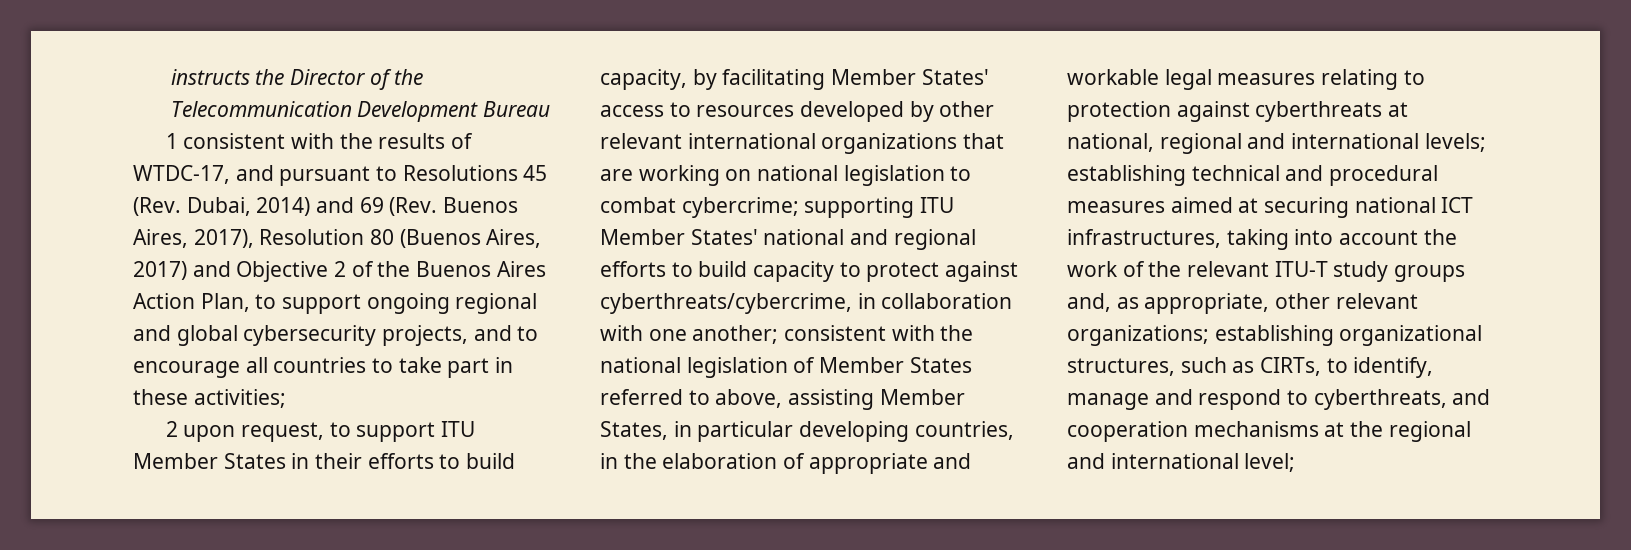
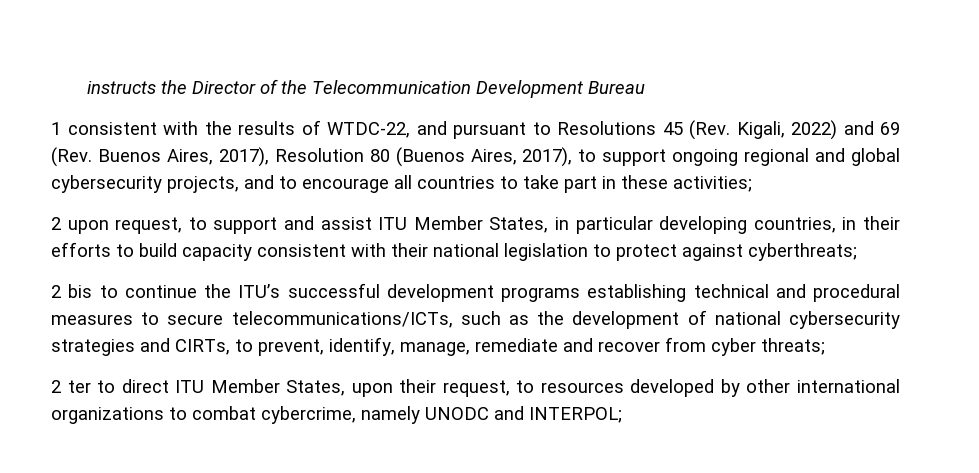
[133,165,230,184] WTDC-17, -> [327,122,410,138] WTDC-22,
[186,197,311,216] Dubai, 2014) -> [736,120,837,140] Kigali, 2022)
[133,261,546,282] [133,293,250,312] 2017) and Objective 2 of the Buenos Aires Action Plan, -> [522,147,573,167] 2017),
[440,421,475,437] [133,453,516,469] [600,69,989,90] [600,101,995,122] [600,133,1005,154] [600,165,972,186] [600,197,955,218] [600,229,976,250] [600,261,1019,282] [600,293,1013,314] [600,325,974,344] [600,357,972,378] [600,389,875,410] ITU Member States in their efforts to build capacity, by facilitating Member States' access to resources developed by other relevant international organizations that are working on national legislation to combat cybercrime; supporting ITU Member States' national and regional efforts to build capacity to protect against cyberthreats/cybercrime, in collaboration with one another; consistent with the national legislation of Member States referred to above, assisting -> [284,216,408,230] and assist ITU
[623,453,972,474] [1067,69,1425,90] [1067,101,1409,122] [1067,133,1486,154] the elaboration of appropriate and workable legal measures relating to protection against cyberthreats at national, regional and international levels; -> [863,216,901,230] [51,242,857,261] [51,283,580,302] their efforts to build capacity consistent with their national legislation to protect against cyberthreats; // 2 bis to continue the ITU’s successful development programs
[1170,197,1474,218] [1067,229,1457,250] [1067,261,1466,282] [1067,293,1418,314] [1067,325,1483,346] [1067,357,1434,378] [1067,389,1491,410] [1067,421,1471,442] [1067,453,1296,472] aimed at securing national ICT infrastructures, taking into account the work of the relevant ITU-T study groups and, as appropriate, other relevant organizations; establishing organizational structures, such as CIRTs, to identify, manage and respond to cyberthreats, and cooperation mechanisms at the regional and international level; -> [141,310,901,329] [51,337,825,356] [51,379,900,397] [51,406,622,424] to secure telecommunications/ICTs, such as the development of national cybersecurity strategies and CIRTs, to prevent, identify, manage, remediate and recover from cyber threats; // 2 ter to direct ITU Member States, upon their request, to resources developed by other international organizations to combat cybercrime, namely UNODC and INTERPOL;

